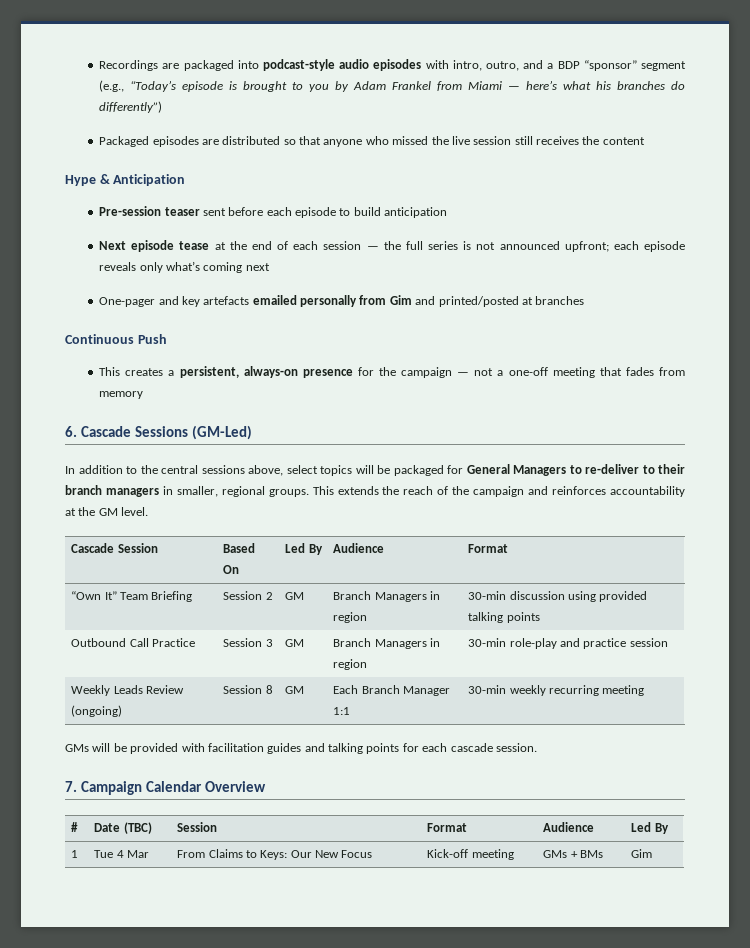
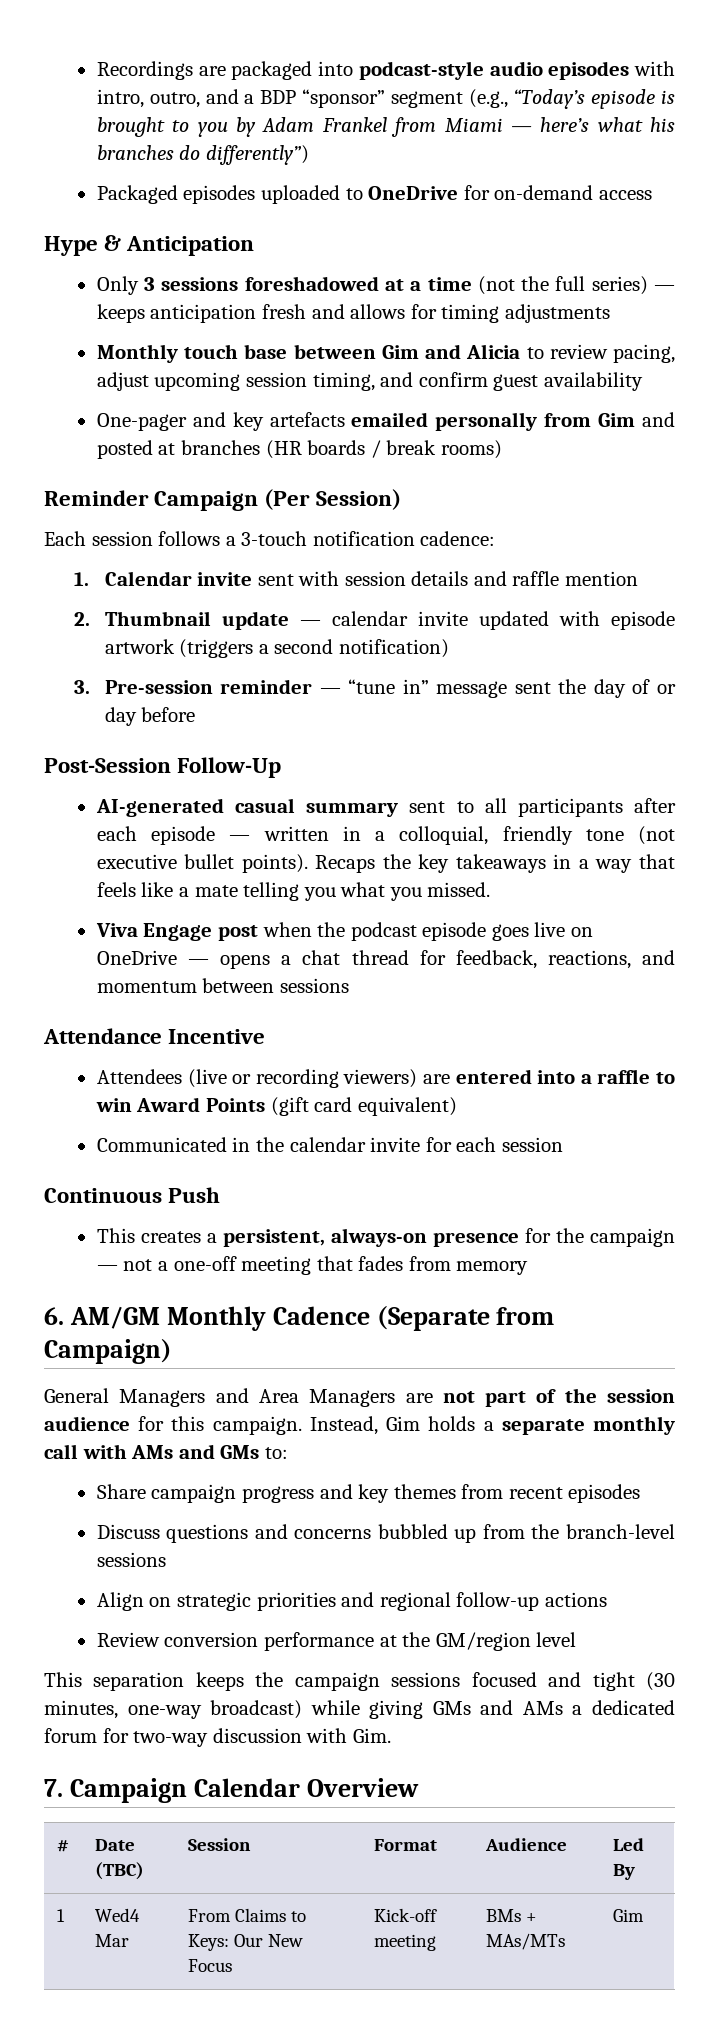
[201,136,645,147] [65,174,186,186] [99,206,448,218] [99,240,685,252] [99,261,270,273] are distributed so that anyone who missed the live session still receives the content // Hype & Anticipation // Pre-session teaser sent before each episode to build anticipation // Next episode tease at the end of each session — the full series is not announced upfront; each episode reveals only what’s coming next -> [260,185,652,204] [44,235,255,256] [96,276,675,295] [96,304,610,323] [96,344,675,363] [96,372,643,391] uploaded to OneDrive for on-demand access // Hype & Anticipation // Only 3 sessions foreshadowed at a time (not the full series) — keeps anticipation fresh and allows for timing adjustments // Monthly touch base between Gim and Alicia to review pacing, adjust upcoming session timing, and confirm guest availability
[438,296,519,307] printed/posted -> [96,440,153,459] posted
(585, 300) none -> [265,440,502,459] [44,489,401,511] [44,531,496,546] [74,571,639,586] [74,611,675,630] [104,639,449,658] [74,679,676,698] [104,707,196,726] [44,757,282,778] [95,798,676,817] [96,826,675,845] [96,854,675,873] [96,882,491,901] [95,922,593,941] [96,950,675,969] [96,978,349,993] [43,1028,266,1044] [96,1069,675,1088] [95,1097,457,1116] [96,1137,563,1152] (HR boards / break rooms) // Reminder Campaign (Per Session) // Each session follows a 3-touch notification cadence: // 1. Calendar invite sent with session details and raffle mention // 2. Thumbnail update — calendar invite updated with episode artwork (triggers a second notification) // 3. Pre-session reminder — “tune in” message sent the day of or day before // Post-Session Follow-Up // AI-generated casual summary sent to all participants after each episode — written in a colloquial, friendly tone (not executive bullet points). Recaps the key takeaways in a way that feels like a mate telling you what you missed. // Viva Engage post when the podcast episode goes live on OneDrive — opens a chat thread for feedback, reactions, and momentum between sessions // Attendance Incentive // Attendees (live or recording viewers) are entered into a raffle to win Award Points (gift card equivalent) // Communicated in the calendar invite for each session
[80,425,252,440] [65,464,685,476] [65,485,685,497] [65,507,149,516] [71,543,158,553] [223,543,256,553] [223,565,240,574] [285,543,323,555] [333,543,385,553] [468,544,509,553] [71,591,193,602] [223,591,273,600] [285,592,305,600] [333,591,440,602] [333,612,368,623] [468,591,648,602] [468,612,540,623] [71,638,195,647] [223,638,273,647] [285,639,305,647] [333,638,440,649] [333,659,368,670] [468,638,668,649] [71,685,184,696] [71,705,123,717] [223,685,273,694] [285,686,305,694] [333,685,450,696] [333,707,351,715] [468,685,645,696] [65,743,537,754] Cascade Sessions (GM-Led) // In addition to the central sessions above, select topics will be packaged for General Managers to re-deliver to their branch managers in smaller, regional groups. This extends the reach of the campaign and reinforces accountability at the GM level. // Cascade Session | Based On | Led By | Audience | Format // “Own It” Team Briefing | Session 2 | GM | Branch Managers in region | 30-min discussion using provided talking points // Outbound Call Practice | Session 3 | GM | Branch Managers in region | 30-min role-play and practice session // Weekly Leads Review (ongoing) | Session 8 | GM | Each Branch Manager 1:1 | 30-min weekly recurring meeting // GMs will be provided with facilitation guides and talking points for each cascade session. -> [69,1306,555,1331] [44,1339,172,1364] [44,1388,675,1407] [44,1416,675,1435] [44,1444,288,1459] [96,1484,641,1503] [96,1524,675,1543] [96,1552,166,1567] [96,1592,607,1611] [96,1632,577,1651] [44,1672,676,1691] [44,1700,675,1719] [44,1728,391,1747] AM/GM Monthly Cadence (Separate from Campaign) // General Managers and Area Managers are not part of the session audience for this campaign. Instead, Gim holds a separate monthly call with AMs and GMs to: // Share campaign progress and key themes from recent episodes // Discuss questions and concerns bubbled up from the branch-level sessions // Align on strategic priorities and regional follow-up actions // Review conversion performance at the GM/region level // This separation keeps the campaign sessions focused and tight (30 minutes, one-way broadcast) while giving GMs and AMs a dedicated forum for two-way discussion with Gim.
[94,850,124,858] Tue 4 -> [94,1908,140,1922] Wed4
[543,850,603,858] GMs + BMs -> [485,1909,537,1922] [485,1933,565,1950] BMs + MAs/MTs

